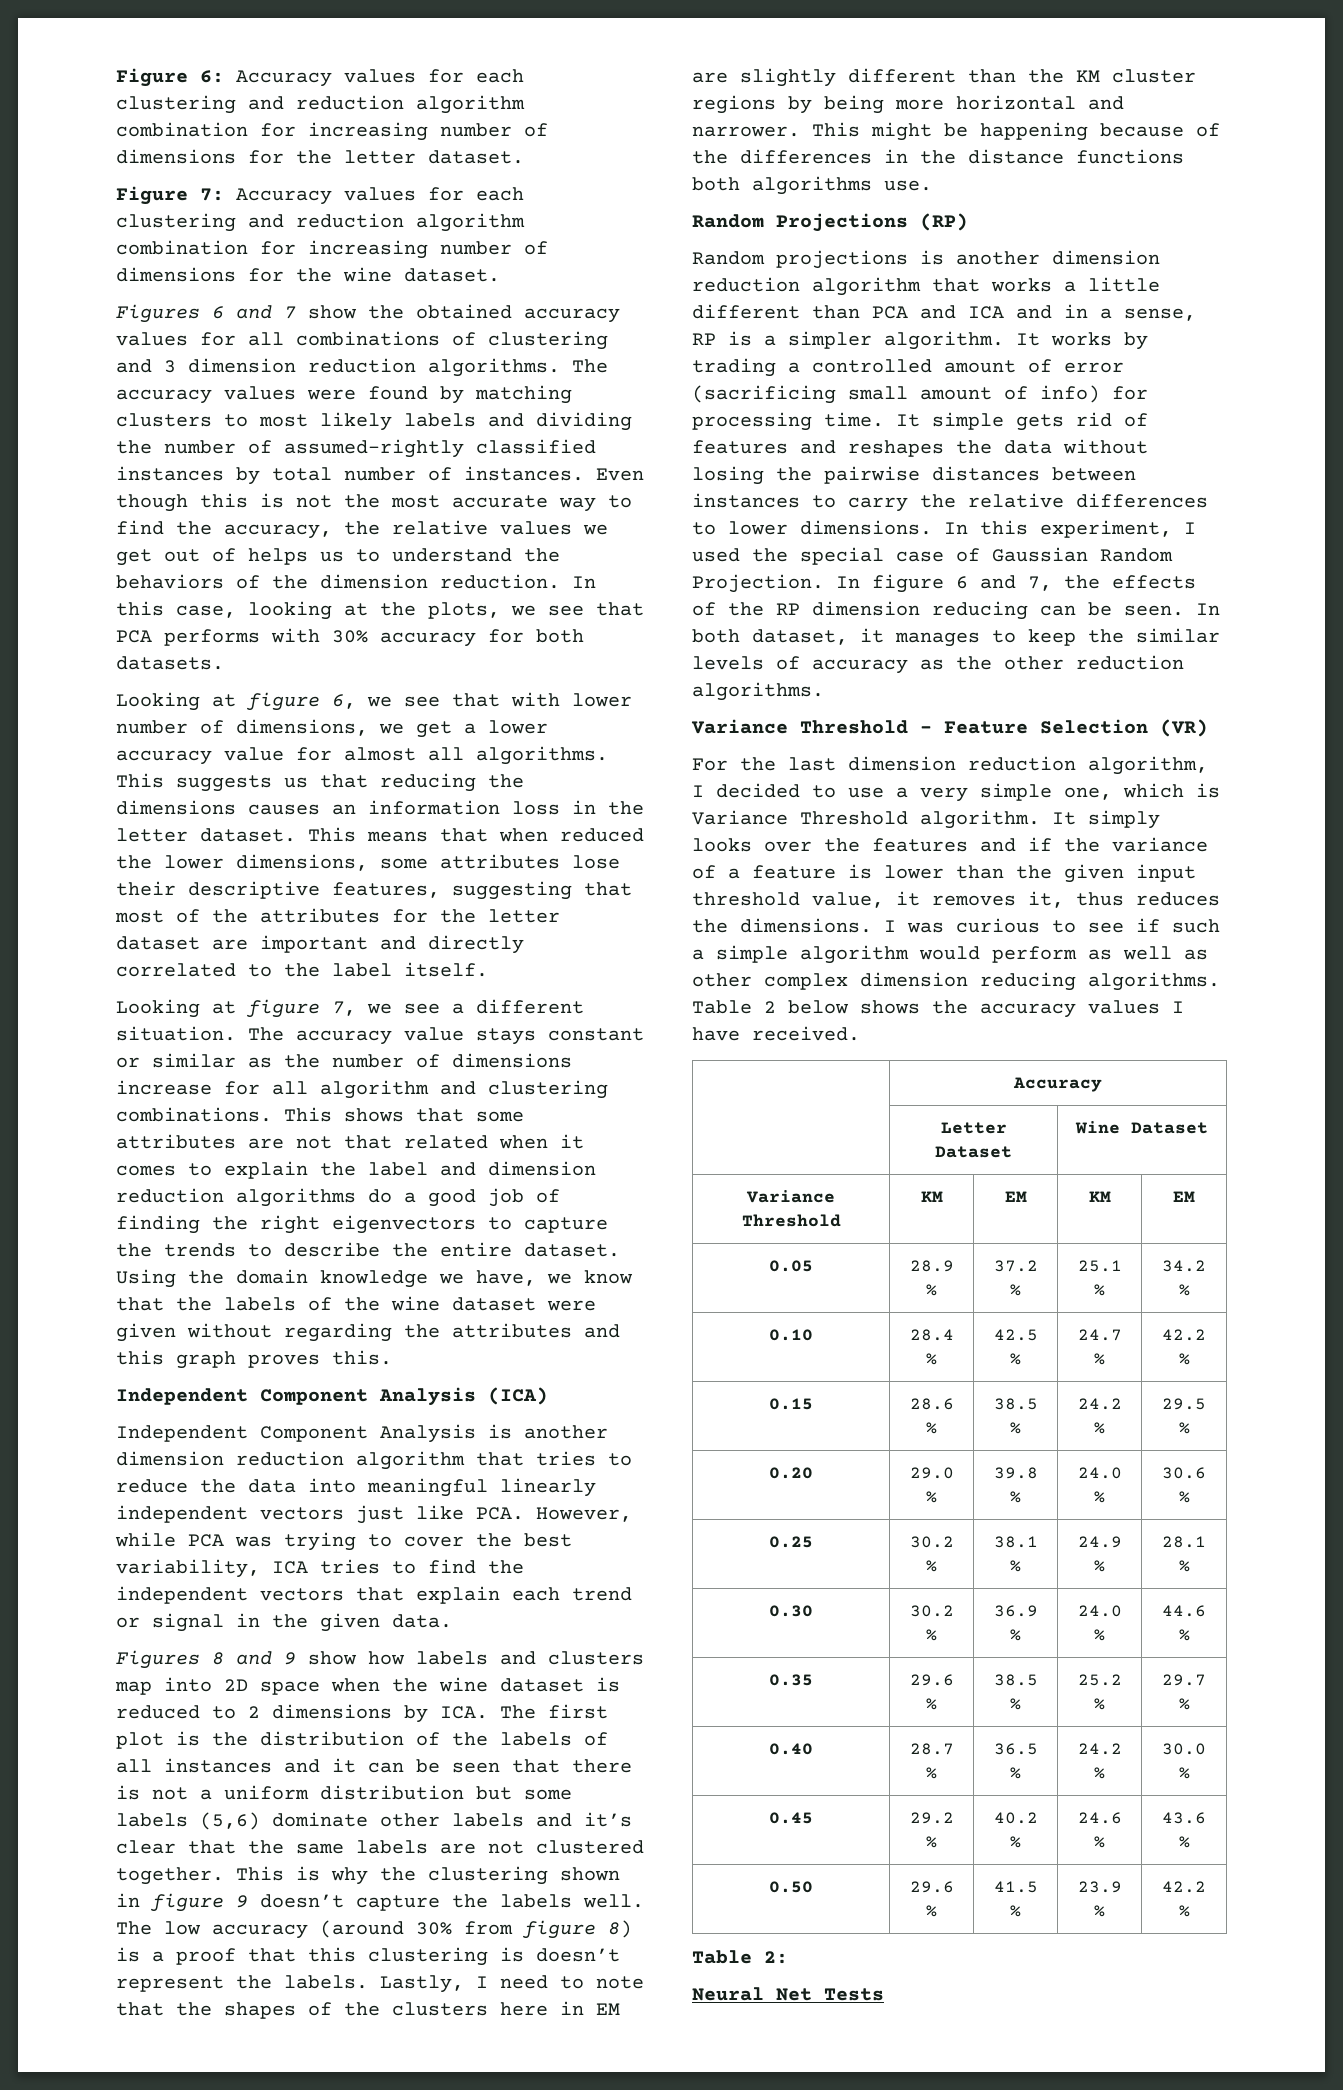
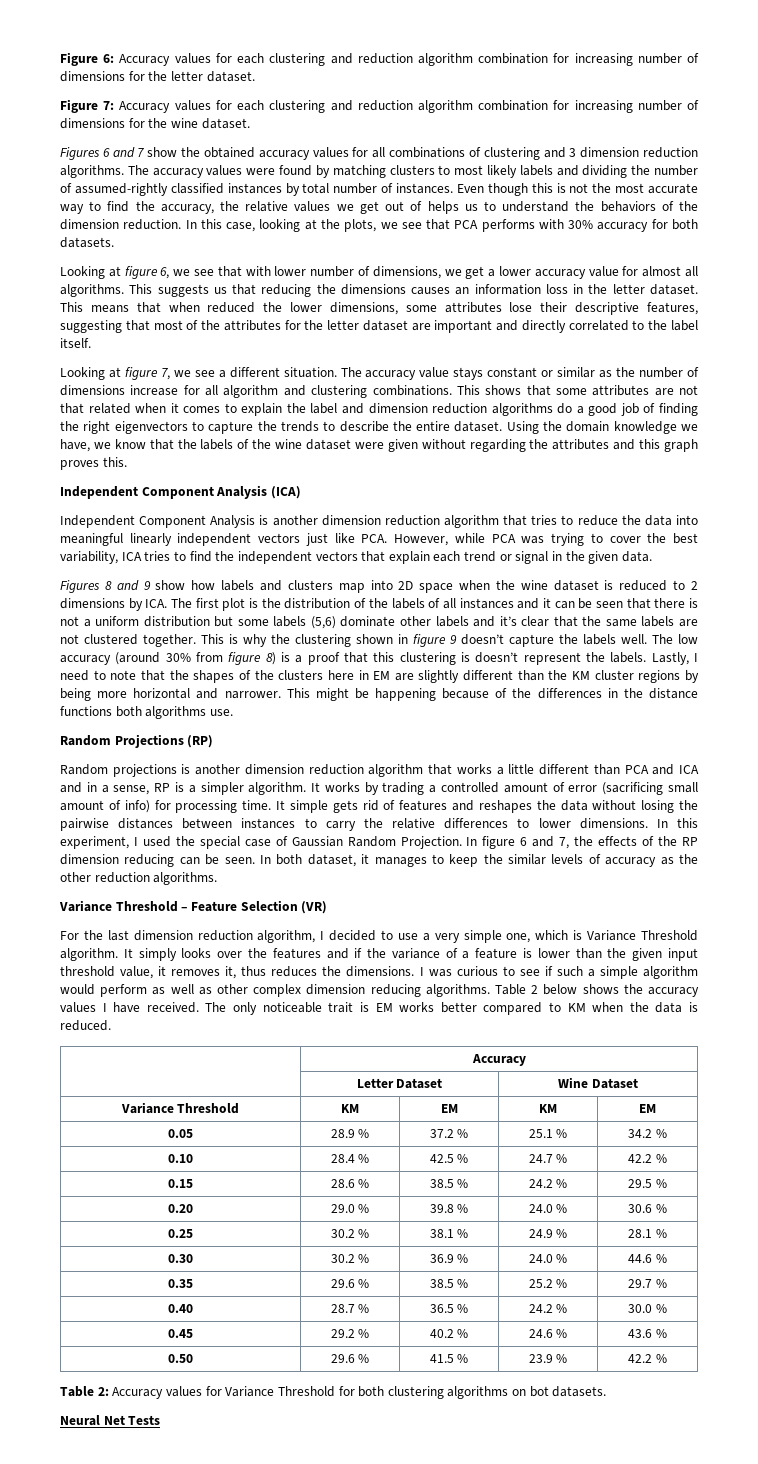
(860, 1033) none -> [205,1002,698,1015] [60,1020,111,1031] The only noticeable trait is EM works better compared to KM when the data is reduced.
(788, 1957) none -> [112,1386,607,1399] Accuracy values for Variance Threshold for both clustering algorithms on bot datasets.

